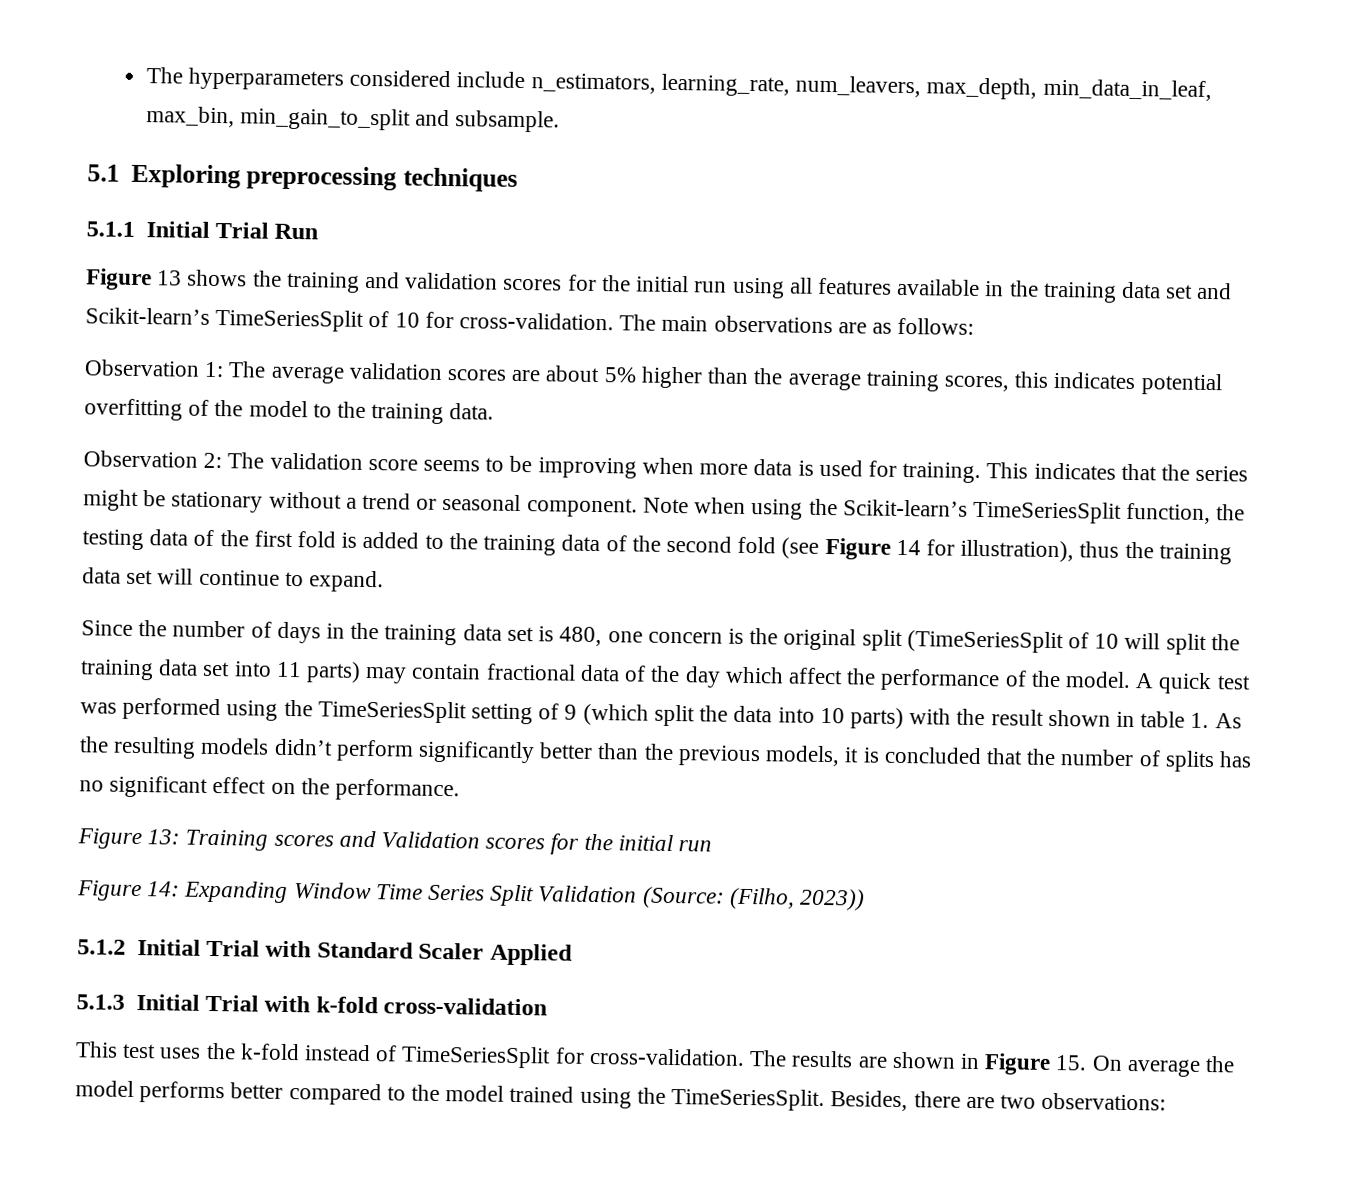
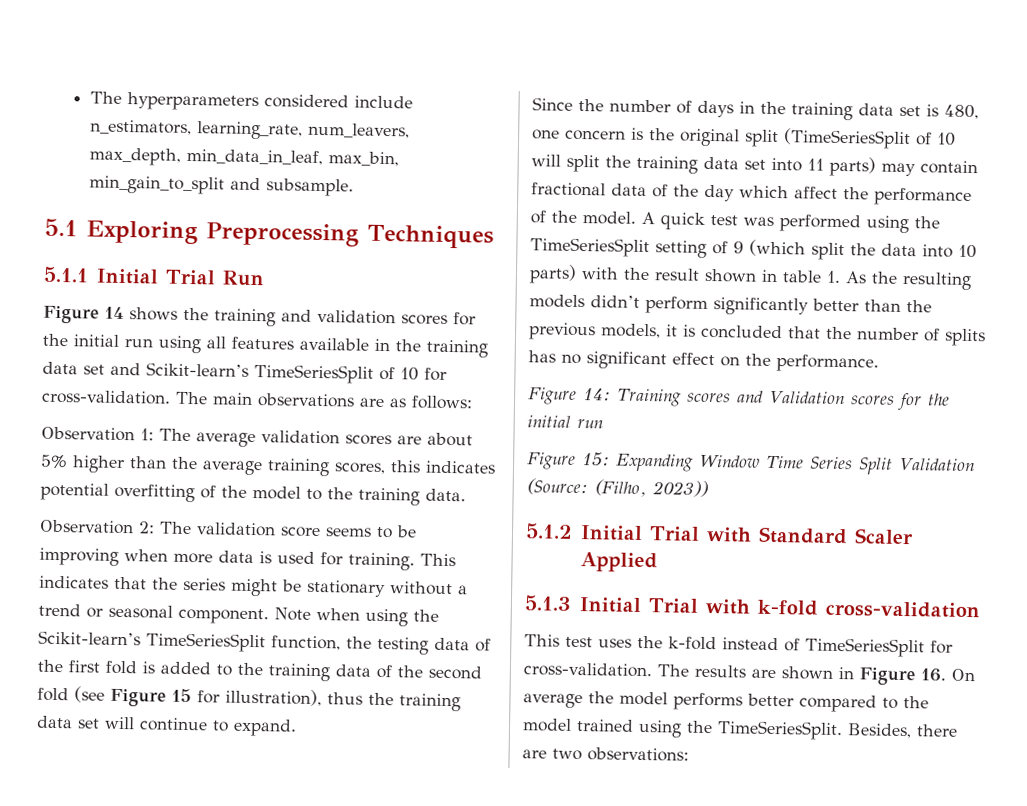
[246,165,519,192] preprocessing techniques -> [205,222,494,249] Preprocessing Techniques
[157,270,183,286] 13 -> [104,306,124,319] 14
[895,539,921,556] 14 -> [171,688,192,703] 15
[147,829,181,845] 13: -> [583,388,611,401] 14:
[147,881,181,897] 14: -> [582,452,610,467] 15:
[1055,1055,1088,1071] 15. -> [920,668,946,682] 16.

